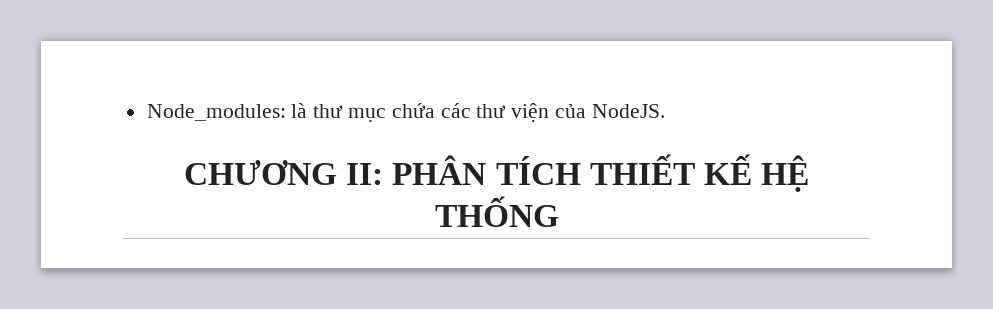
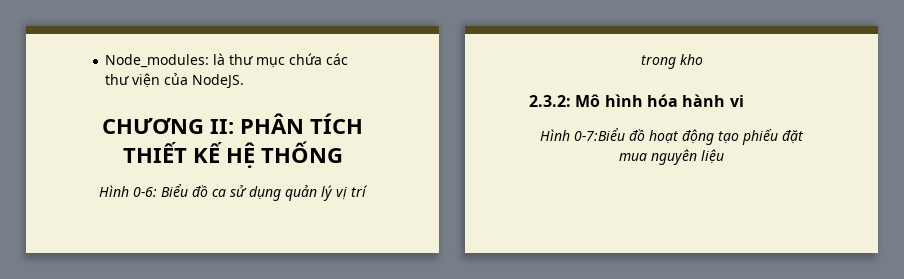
(559, 211) none -> [99,184,368,201] [640,54,703,69] [529,94,744,107] [540,128,804,145] [619,149,724,165] // Hình 0-6: Biểu đồ ca sử dụng quản lý vị trí trong kho // 2.3.2: Mô hình hóa hành vi // Hình 0-7:Biểu đồ hoạt động tạo phiếu đặt mua nguyên liệu

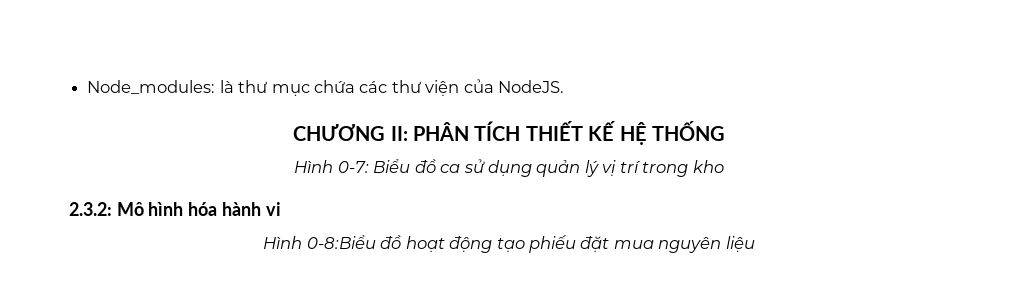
[133,187,157,197] 0-6: -> [337,161,369,173] 0-7:
[574,128,625,141] 0-7:Biểu -> [306,235,376,249] 0-8:Biểu

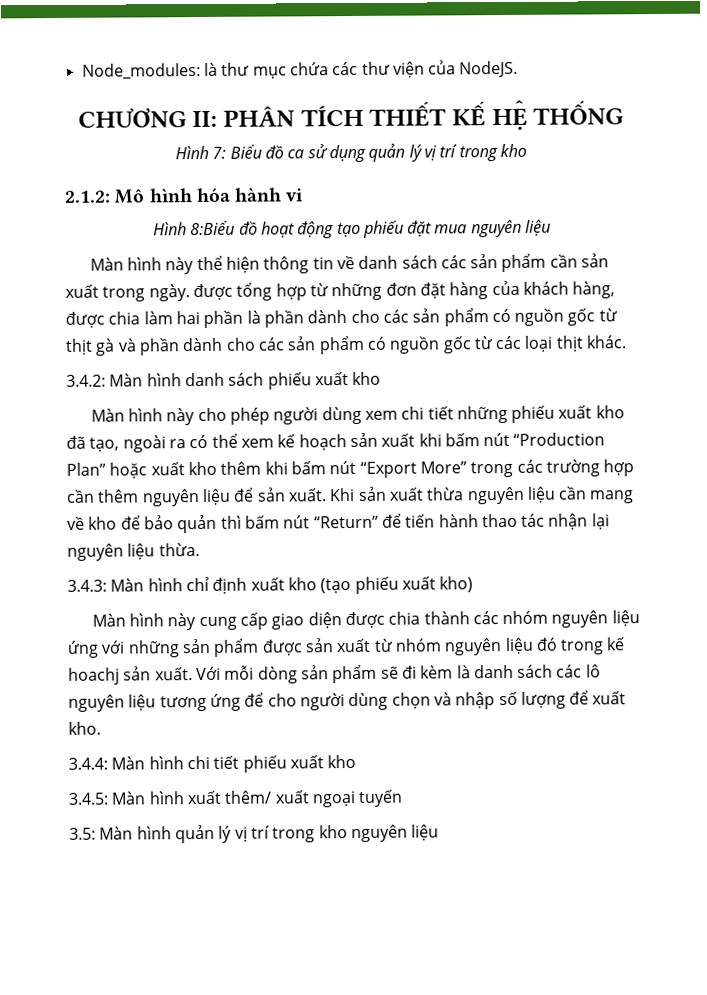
[337,161,369,173] 0-7: -> [212,146,227,159] 7:
[69,202,112,216] 2.3.2: -> [64,190,111,203] 2.1.2:
[306,235,376,249] 0-8:Biểu -> [190,220,236,236] 8:Biểu
(755, 244) none -> [89,253,610,275] [65,280,616,302] [65,308,618,328] [65,335,628,356] [66,371,382,390] [90,405,625,426] [66,432,606,453] [66,459,635,479] [66,486,635,507] [67,513,610,534] [67,543,200,561] [67,576,474,594] [91,610,640,631] [67,637,626,658] [68,664,601,685] [68,690,627,712] [68,721,101,735] [68,754,357,773] [68,789,404,808] [69,824,440,844] // Màn hình này thể hiện thông tin về danh sách các sản phẩm cần sản xuất trong ngày. được tổng hợp từ những đơn đặt hàng của khách hàng, được chia làm hai phần là phần dành cho các sản phẩm có nguồn gốc từ thịt gà và phần dành cho các sản phẩm có nguồn gốc từ các loại thịt khác. // 3.4.2: Màn hình danh sách phiếu xuất kho // Màn hình này cho phép người dùng xem chi tiết những phiếu xuất kho đã tạo, ngoài ra có thể xem kế hoạch sản xuất khi bấm nút “Production Plan” hoặc xuất kho thêm khi bấm nút “Export More” trong các trường hợp cần thêm nguyên liệu để sản xuất. Khi sản xuất thừa nguyên liệu cần mang về kho để bảo quản thì bấm nút “Return” để tiến hành thao tác nhận lại nguyên liệu thừa. // 3.4.3: Màn hình chỉ định xuất kho (tạo phiếu xuất kho) // Màn hình này cung cấp giao diện được chia thành các nhóm nguyên liệu ứng với những sản phẩm được sản xuất từ nhóm nguyên liệu đó trong kế hoachj sản xuất. Với mỗi dòng sản phẩm sẽ đi kèm là danh sách các lô nguyên liệu tương ứng để cho người dùng chọn và nhập số lượng để xuất kho. // 3.4.4: Màn hình chi tiết phiếu xuất kho // 3.4.5: Màn hình xuất thêm/ xuất ngoại tuyến // 3.5: Màn hình quản lý vị trí trong kho nguyên liệu

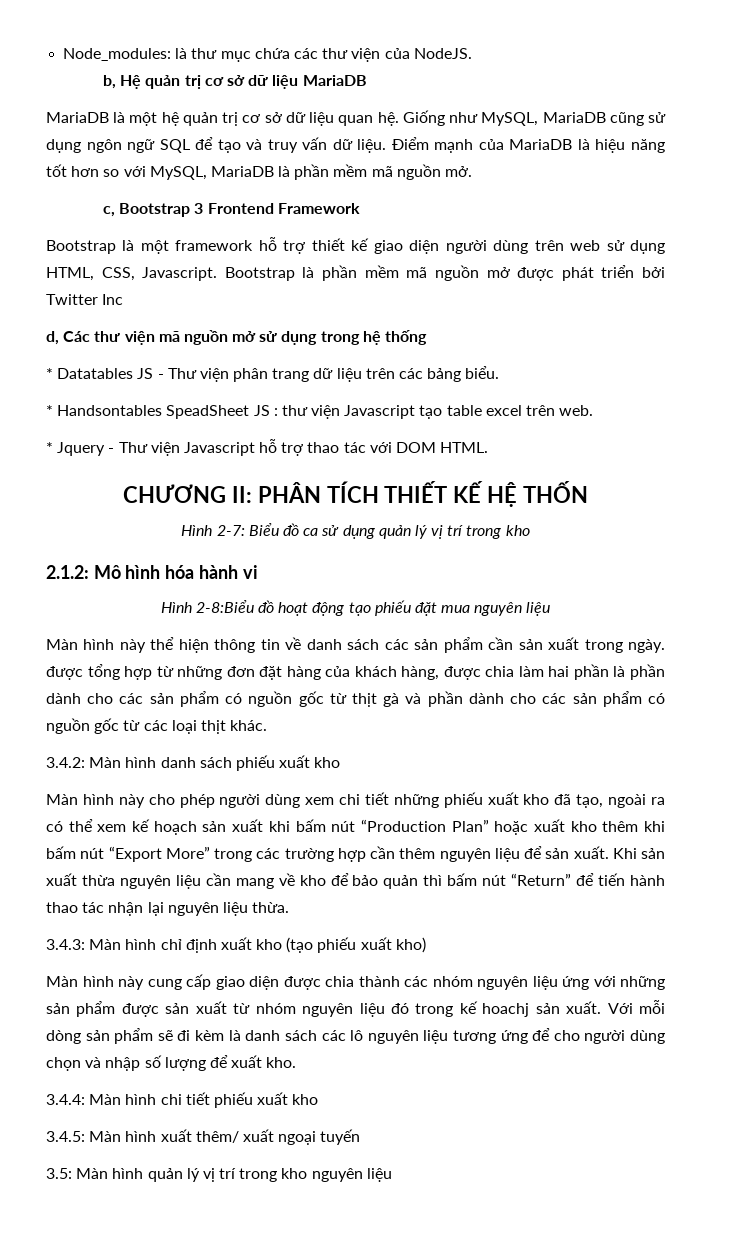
(519, 69) none -> [103,75,367,89] [46,110,667,126] [46,137,665,153] [46,164,473,180] [103,203,360,217] [46,237,665,254] [46,265,666,281] [46,294,124,305] [46,330,428,345] [46,366,500,382] [46,405,594,419] [46,439,489,456] // b, Hệ quản trị cơ sở dữ liệu MariaDB // MariaDB là một hệ quản trị cơ sở dữ liệu quan hệ. Giống như MySQL, MariaDB cũng sử dụng ngôn ngữ SQL để tạo và truy vấn dữ liệu. Điểm mạnh của MariaDB là hiệu năng tốt hơn so với MySQL, MariaDB là phần mềm mã nguồn mở. // c, Bootstrap 3 Frontend Framework // Bootstrap là một framework hỗ trợ thiết kế giao diện người dùng trên web sử dụng HTML, CSS, Javascript. Bootstrap là phần mềm mã nguồn mở được phát triển bởi Twitter Inc // d, Các thư viện mã nguồn mở sử dụng trong hệ thống // * Datatables JS - Thư viện phân trang dữ liệu trên các bảng biểu. // * Handsontables SpeadSheet JS : thư viện Javascript tạo table excel trên web. // * Jquery - Thư viện Javascript hỗ trợ thao tác với DOM HTML.
[533,100,625,125] [175,145,227,160] THỐNG // Hình 7: -> [523,481,589,503] [181,525,245,536] THỐN // Hình 2-7:
[190,220,236,236] 8:Biểu -> [195,600,254,613] 2-8:Biểu

